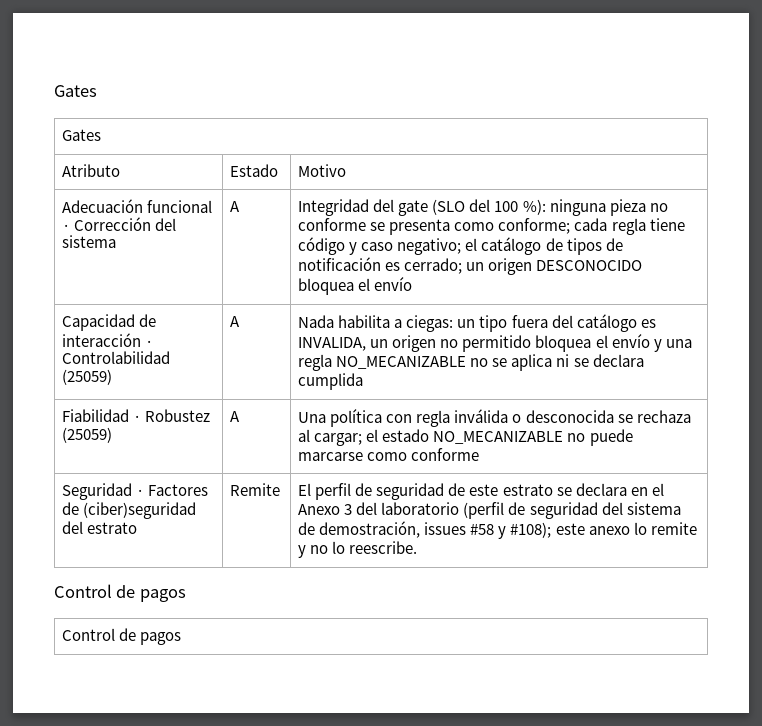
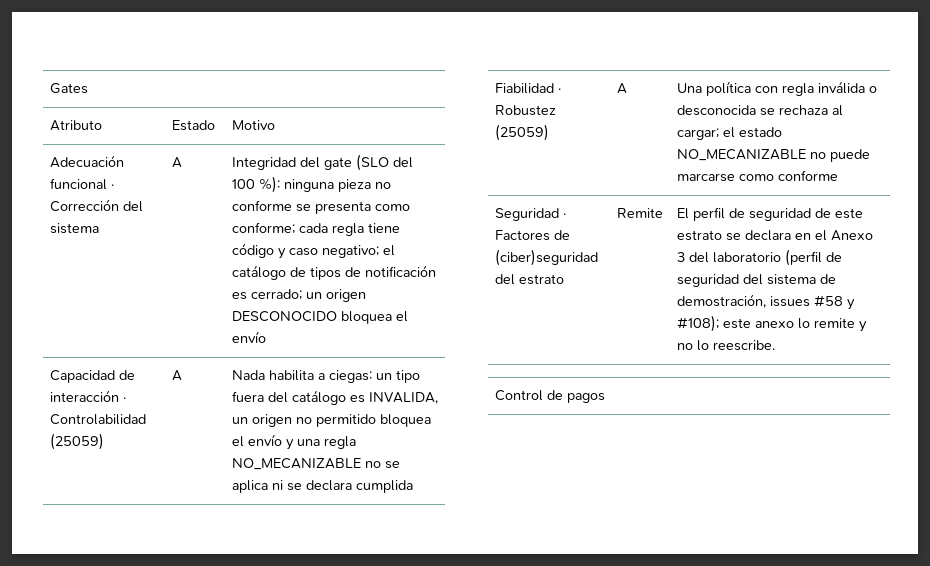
[54,85,97,97] [62,129,102,141] Gates // Gates -> [49,83,88,94] Gates
[54,584,186,602] // Control de pagos -> (775, 345) none

